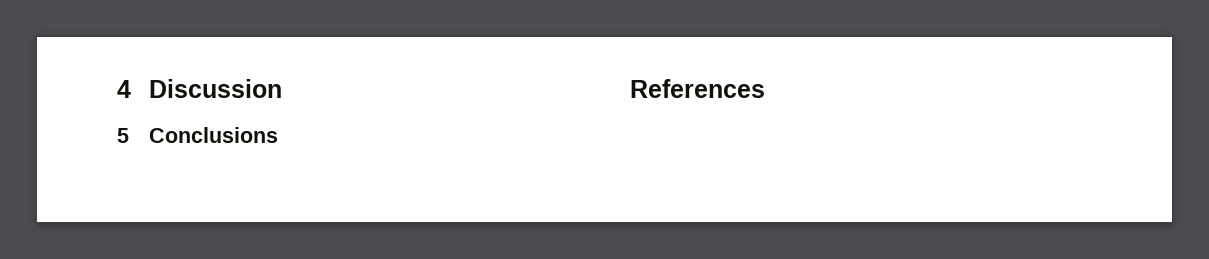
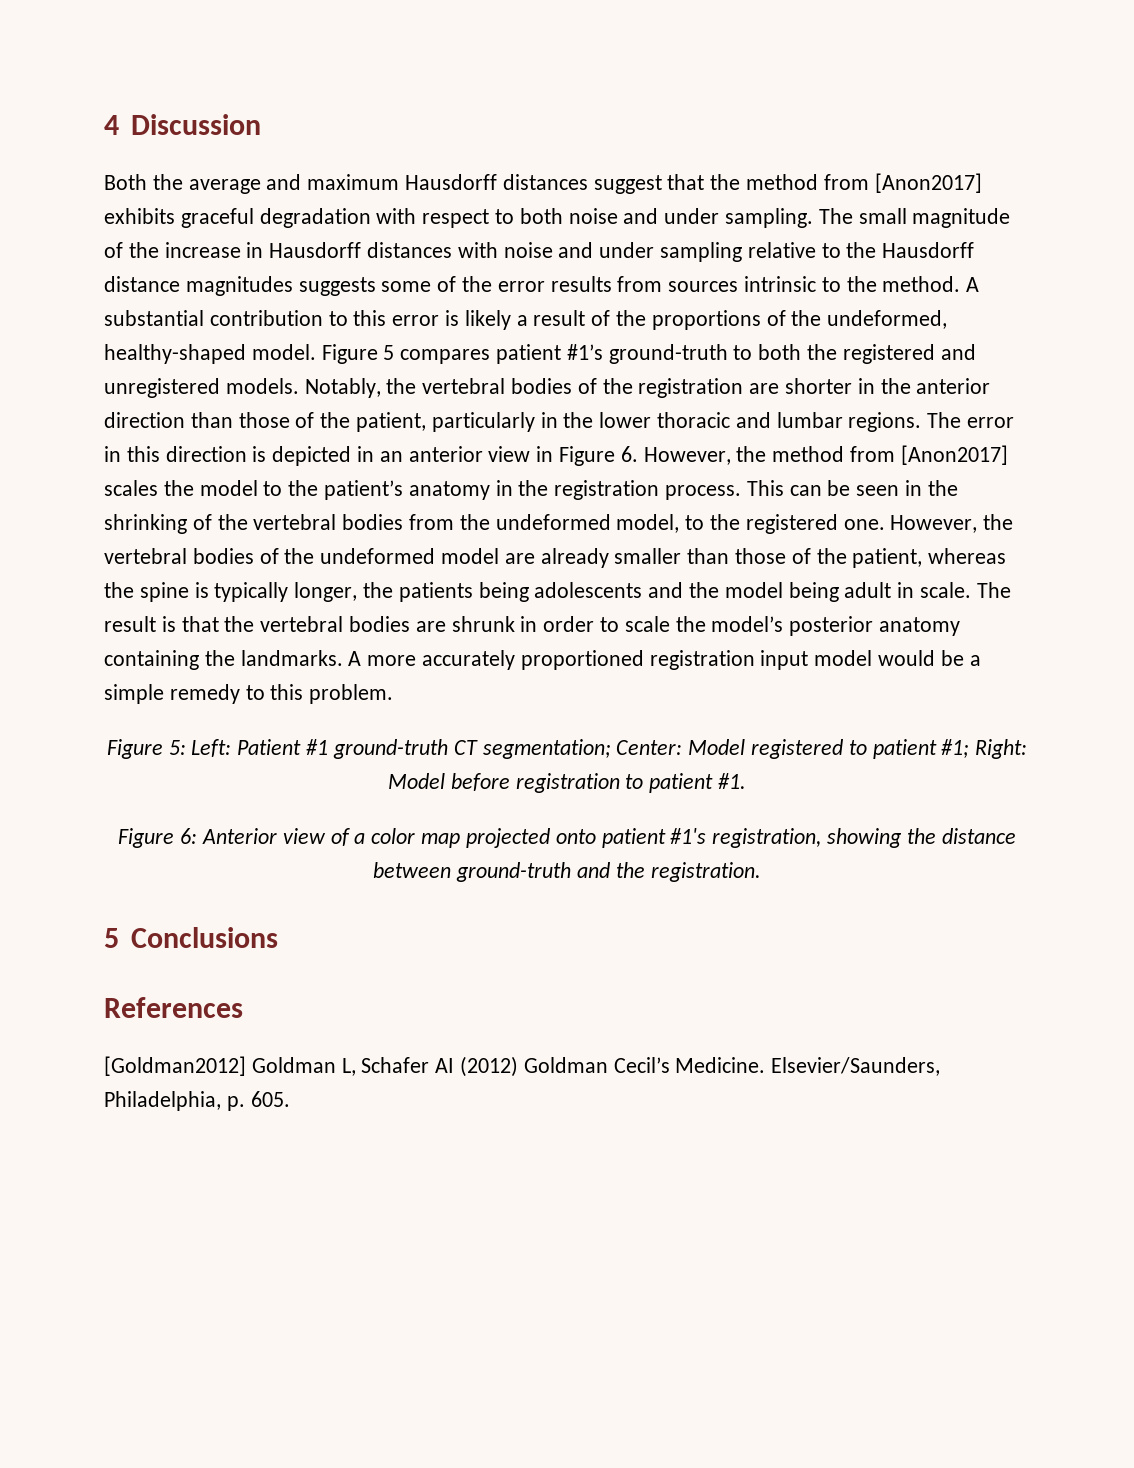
[117,127,279,143] [630,79,765,98] 5 Conclusions // References -> [104,173,982,194] [104,208,1011,228] [104,242,975,262] [104,276,980,296] [104,310,948,330] [104,344,976,364] [104,378,991,398] [104,412,1015,432] [104,445,1008,466] [104,480,958,500] [104,514,1014,534] [104,548,1007,568] [104,582,1011,602] [104,616,961,636] [104,650,981,670] [104,684,394,704] [106,739,1028,759] [387,773,747,793] [118,828,1016,848] [373,862,761,882] [104,927,278,948] [104,997,243,1018] [104,1056,941,1077] [104,1091,290,1111] Both the average and maximum Hausdorff distances suggest that the method from [Anon2017] exhibits graceful degradation with respect to both noise and under sampling. The small magnitude of the increase in Hausdorff distances with noise and under sampling relative to the Hausdorff distance magnitudes suggests some of the error results from sources intrinsic to the method. A substantial contribution to this error is likely a result of the proportions of the undeformed, healthy-shaped model. Figure 5 compares patient #1’s ground-truth to both the registered and unregistered models. Notably, the vertebral bodies of the registration are shorter in the anterior direction than those of the patient, particularly in the lower thoracic and lumbar regions. The error in this direction is depicted in an anterior view in Figure 6. However, the method from [Anon2017] scales the model to the patient’s anatomy in the registration process. This can be seen in the shrinking of the vertebral bodies from the undeformed model, to the registered one. However, the vertebral bodies of the undeformed model are already smaller than those of the patient, whereas the spine is typically longer, the patients being adolescents and the model being adult in scale. The result is that the vertebral bodies are shrunk in order to scale the model’s posterior anatomy containing the landmarks. A more accurately proportioned registration input model would be a simple remedy to this problem. // Figure 5: Left: Patient #1 ground-truth CT segmentation; Center: Model registered to patient #1; Right: Model before registration to patient #1. // Figure 6: Anterior view of a color map projected onto patient #1's registration, showing the distance between ground-truth and the registration. // 5 Conclusions // References // [Goldman2012] Goldman L, Schafer AI (2012) Goldman Cecil’s Medicine. Elsevier/Saunders, Philadelphia, p. 605.

